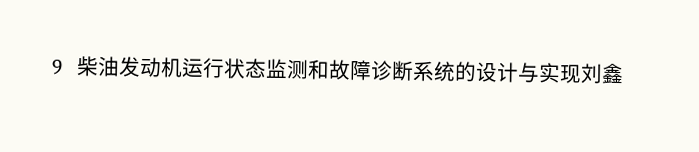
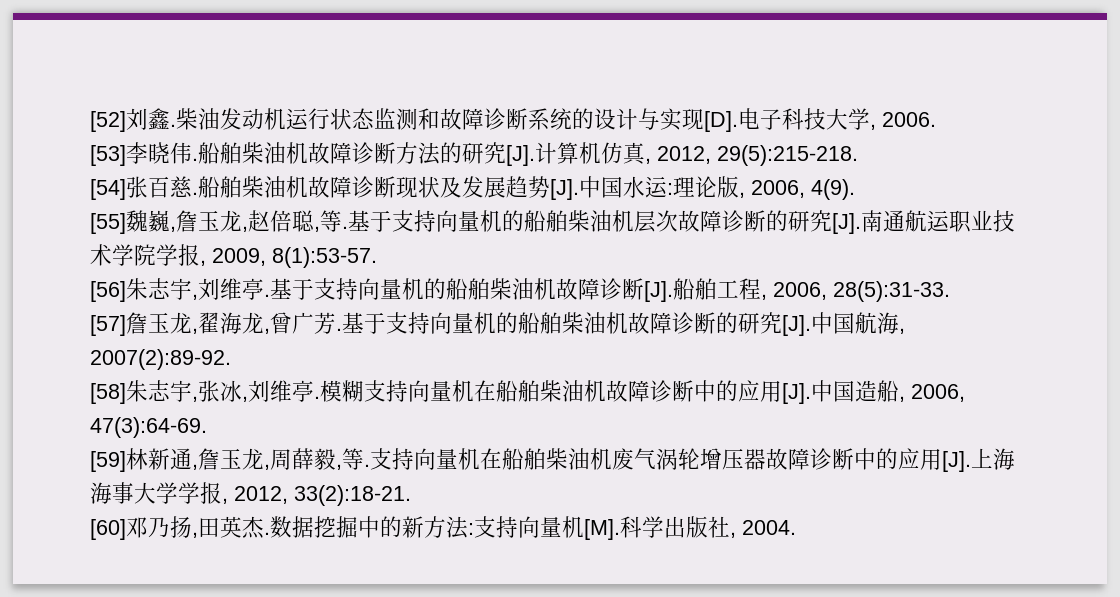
[51,59,63,75] 9 -> [90,108,176,132] [52]刘鑫.
[580,63,625,85] 刘鑫 -> [704,108,936,132] [90,142,858,166] [90,176,855,200] [90,210,1015,234] [90,244,377,268] [90,278,950,302] [90,312,905,336] [90,349,231,370] [90,380,965,404] [90,417,207,438] [90,448,1015,472] [90,482,411,506] [90,516,796,540] [D].电子科技大学, 2006. // [53]李晓伟.船舶柴油机故障诊断方法的研究[J].计算机仿真, 2012, 29(5):215-218. // [54]张百慈.船舶柴油机故障诊断现状及发展趋势[J].中国水运:理论版, 2006, 4(9). // [55]魏巍,詹玉龙,赵倍聪,等.基于支持向量机的船舶柴油机层次故障诊断的研究[J].南通航运职业技术学院学报, 2009, 8(1):53-57. // [56]朱志宇,刘维亭.基于支持向量机的船舶柴油机故障诊断[J].船舶工程, 2006, 28(5):31-33. // [57]詹玉龙,翟海龙,曾广芳.基于支持向量机的船舶柴油机故障诊断的研究[J].中国航海, 2007(2):89-92. // [58]朱志宇,张冰,刘维亭.模糊支持向量机在船舶柴油机故障诊断中的应用[J].中国造船, 2006, 47(3):64-69. // [59]林新通,詹玉龙,周薛毅,等.支持向量机在船舶柴油机废气涡轮增压器故障诊断中的应用[J].上海海事大学学报, 2012, 33(2):18-21. // [60]邓乃扬,田英杰.数据挖掘中的新方法:支持向量机[M].科学出版社, 2004.

